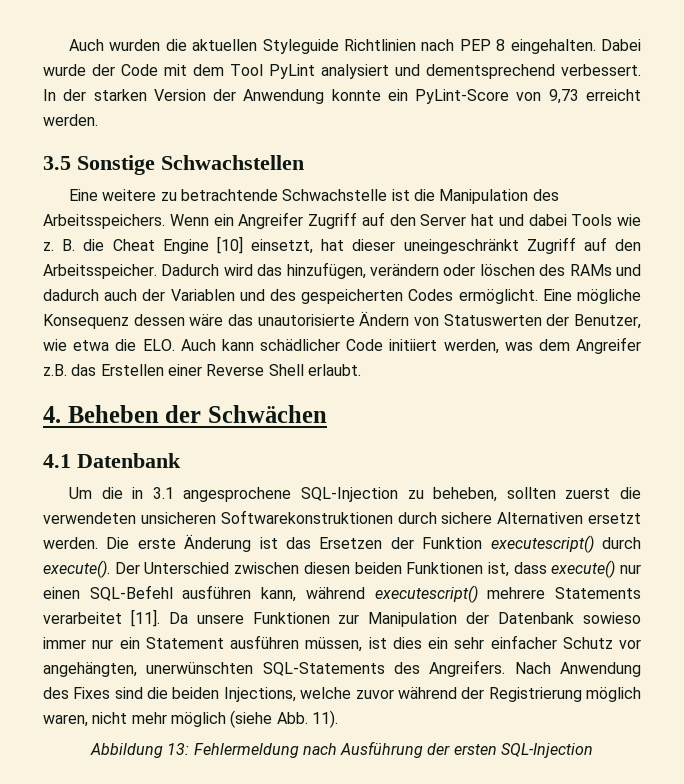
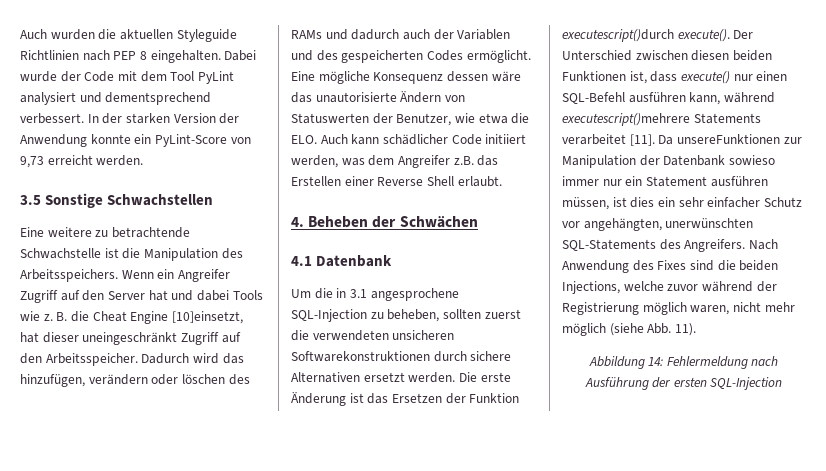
[216,236,313,254] [10] einsetzt, -> [171,311,243,324] [10]einsetzt,
[490,535,642,553] executescript() durch -> [562,29,674,42] executescript()durch
[374,585,546,603] executescript() mehrere -> [562,113,690,126] executescript()mehrere
[196,612,330,624] unsere Funktionen -> [676,134,780,144] unsereFunktionen
[167,743,190,755] 13: -> [648,357,664,366] 14:

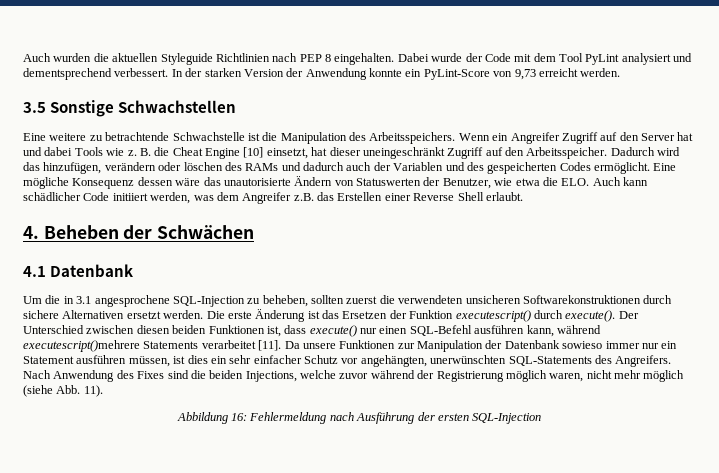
[171,311,243,324] [10]einsetzt, -> [243,147,308,159] [10] einsetzt,
[562,29,674,42] executescript()durch -> [455,310,563,322] executescript() durch
[676,134,780,144] unsereFunktionen -> [302,340,396,349] unsere Funktionen
[648,357,664,366] 14: -> [231,413,248,421] 16:

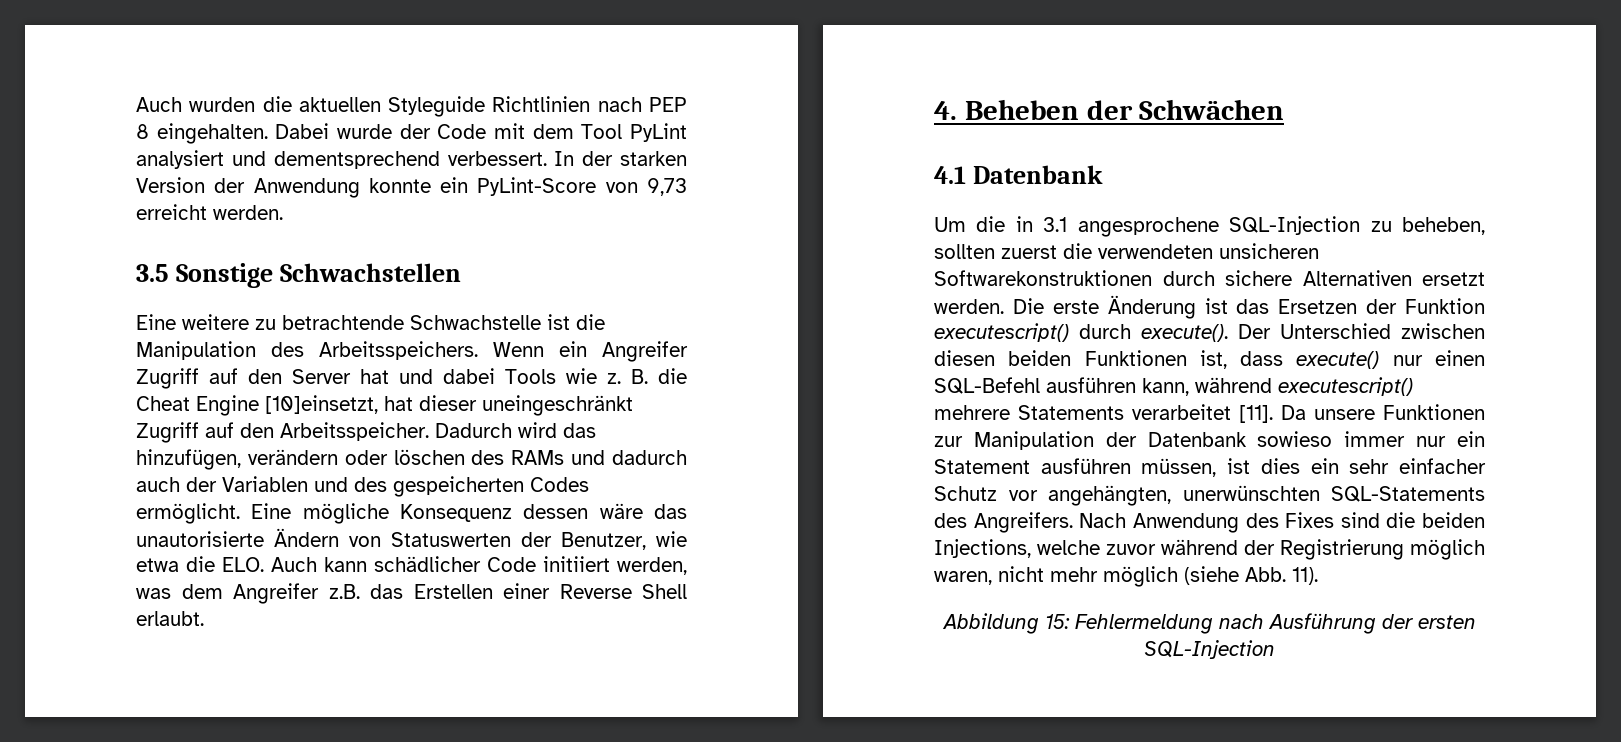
[243,147,308,159] [10] einsetzt, -> [265,395,378,414] [10]einsetzt,
[23,340,140,352] executescript()mehrere -> [1278,377,1413,396] [934,405,1010,420] executescript() mehrere
[231,413,248,421] 16: -> [1044,614,1070,629] 15:

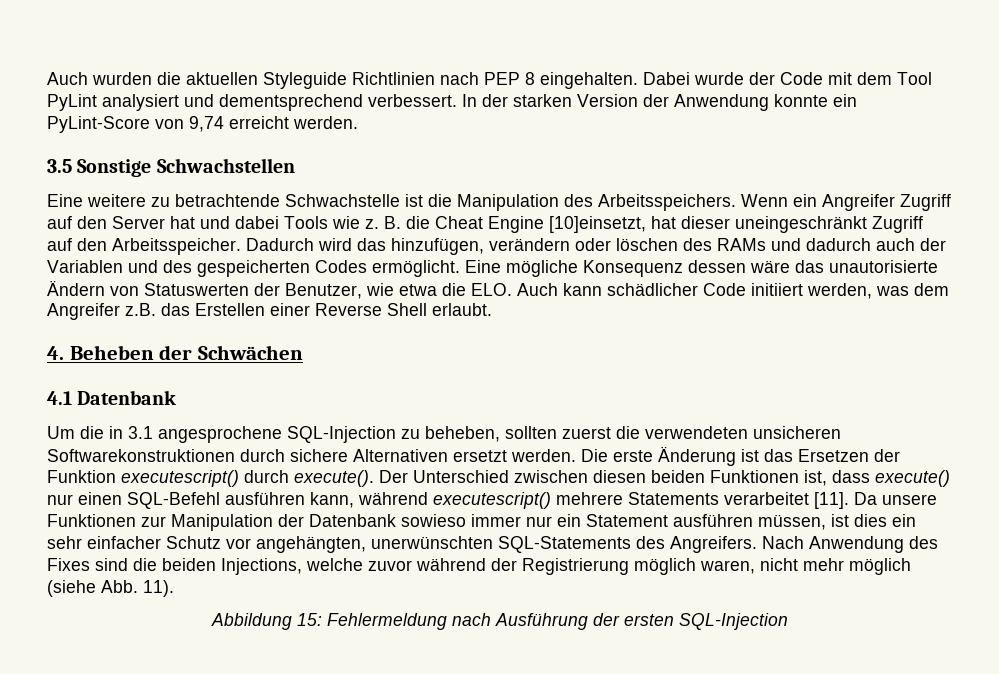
[647,178,687,196] 9,73 -> [189,116,224,132] 9,74

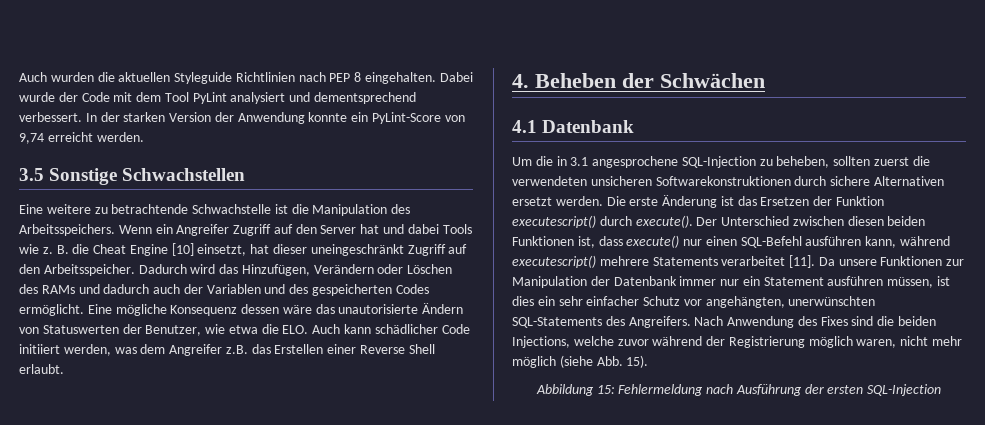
[549,216,646,233] [10]einsetzt, -> [171,243,247,256] [10] einsetzt,
[391,238,678,255] hinzufügen, verändern oder löschen -> [241,264,453,276] Hinzufügen, Verändern oder Löschen
[401,514,466,527] sowieso -> (677, 281) none
[143,580,174,597] 11). -> [626,355,649,368] 15).

